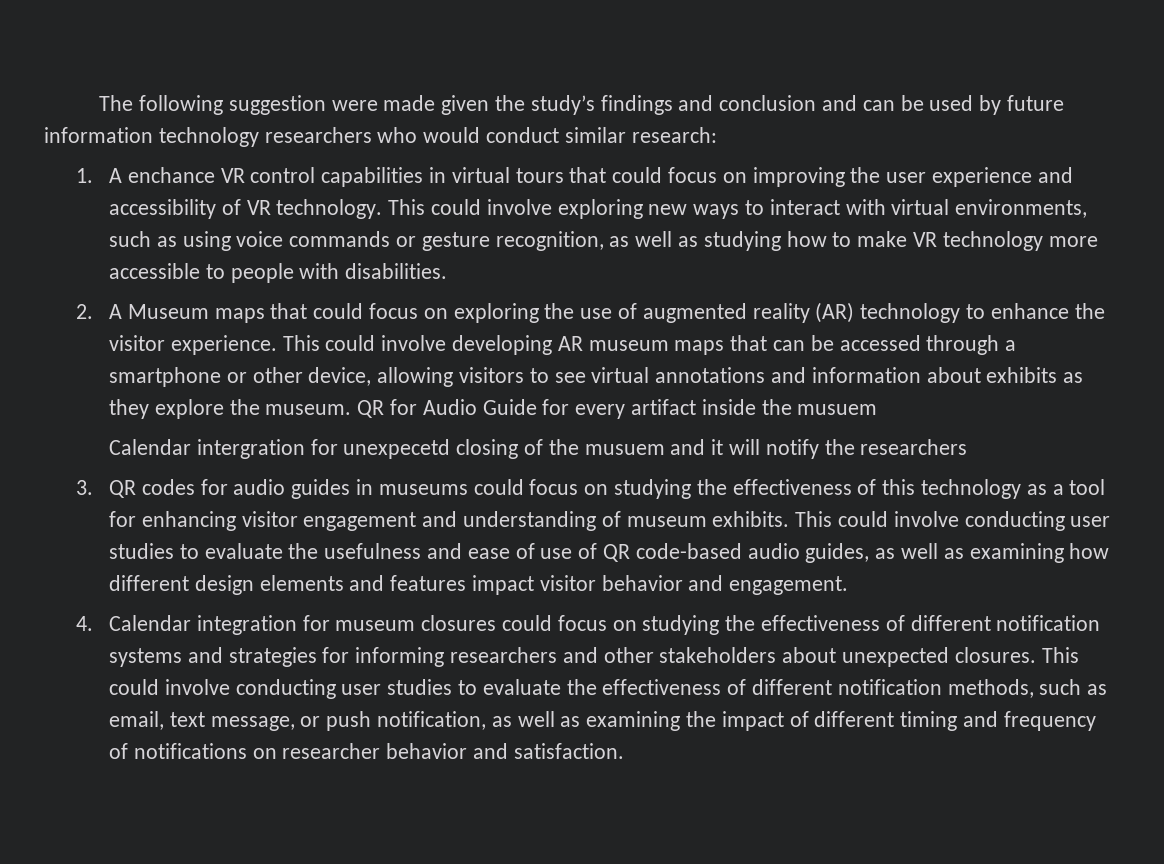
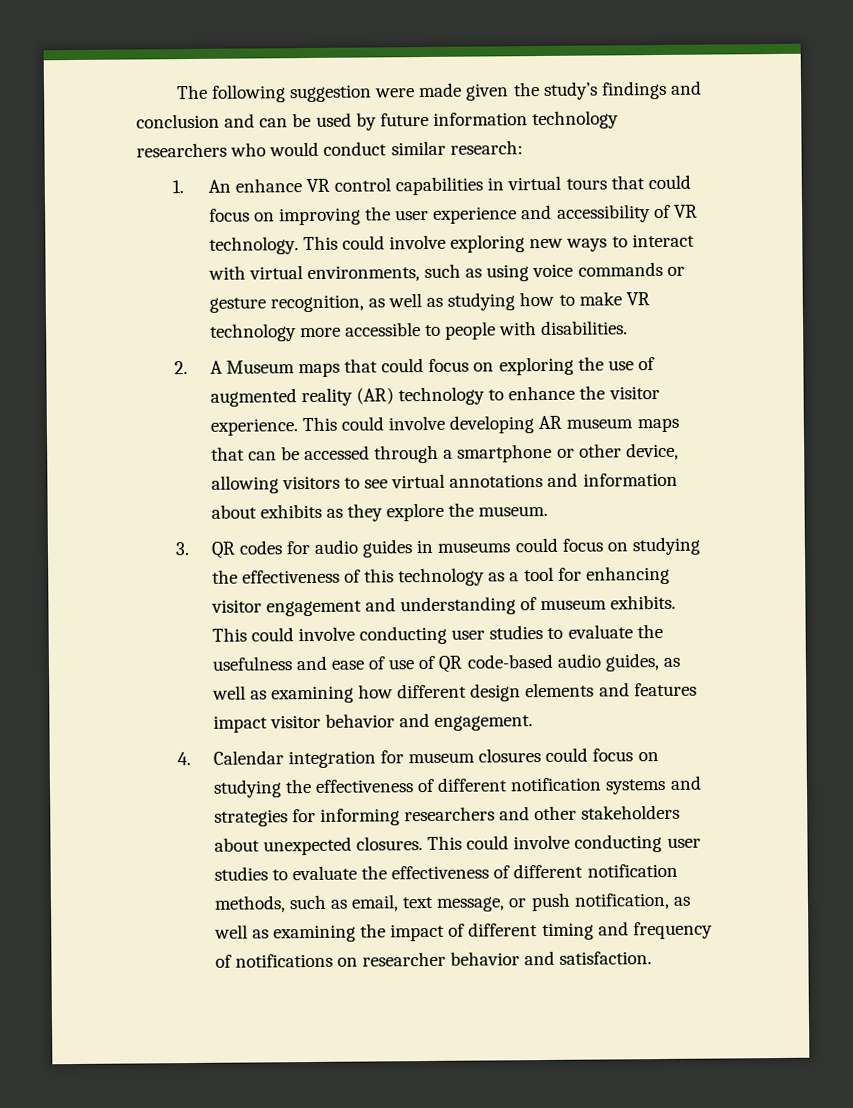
[108,167,215,183] A enchance -> [207,178,302,193] An enhance
[357,399,878,419] [108,439,968,459] QR for Audio Guide for every artifact inside the musuem // Calendar intergration for unexpecetd closing of the musuem and it will notify the researchers -> (549, 511) none

